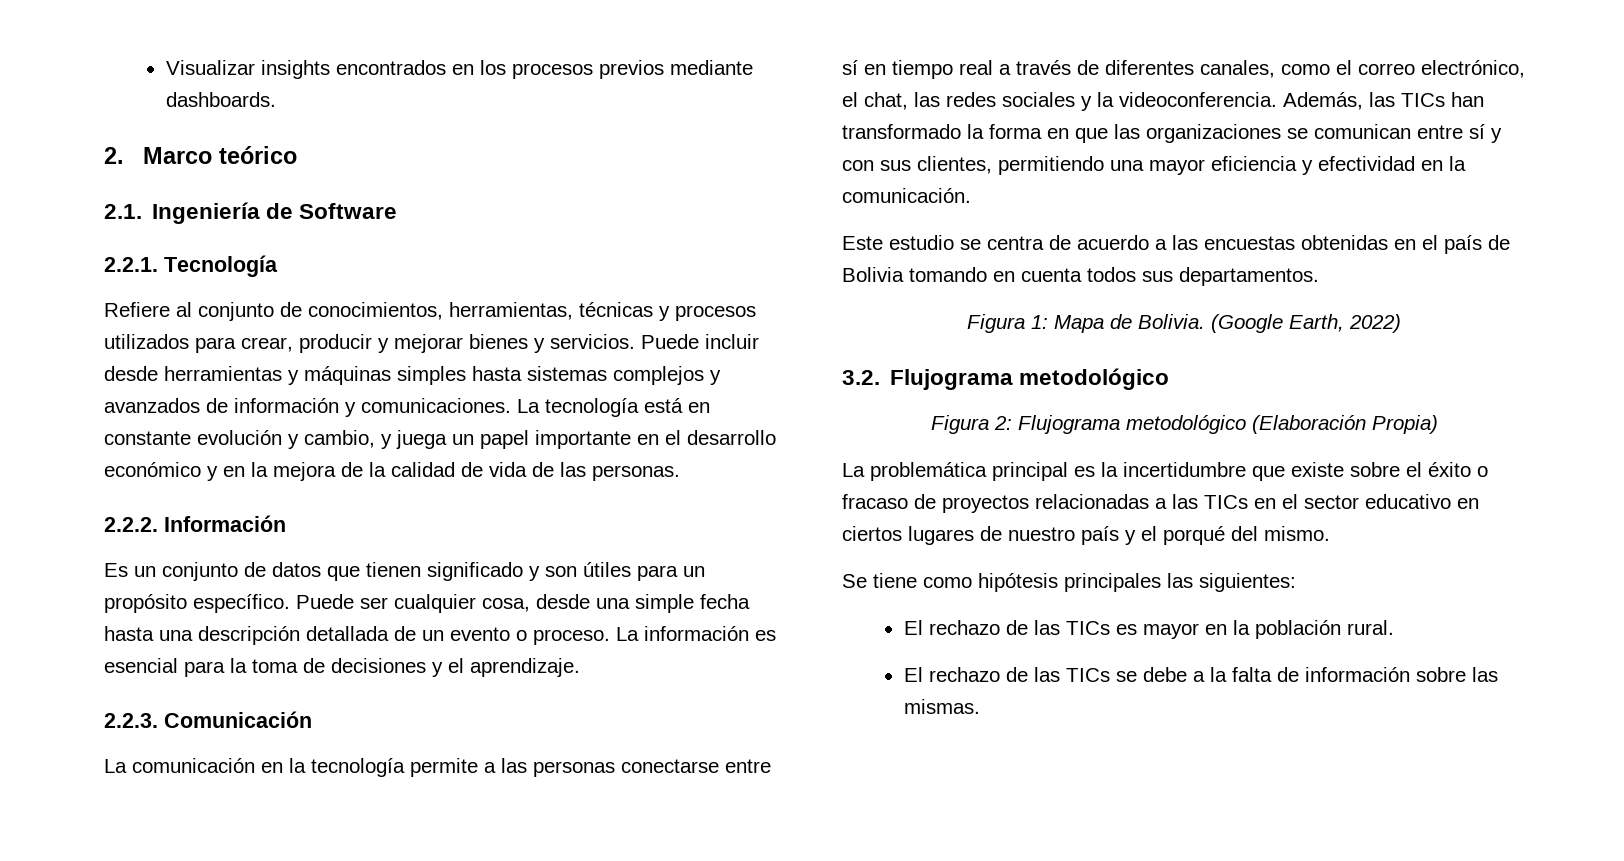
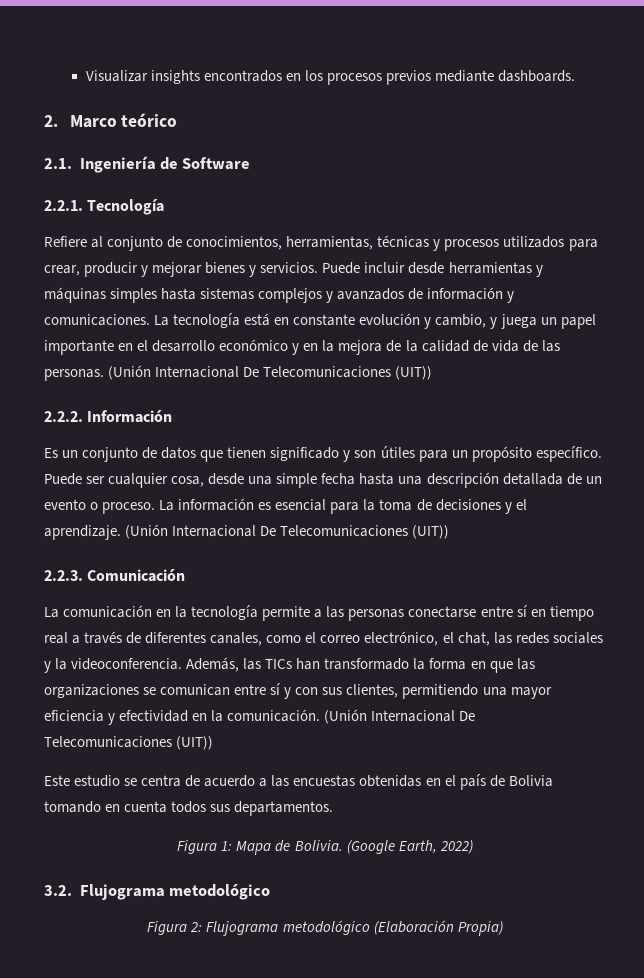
(680, 473) none -> [108,365,433,380] (Unión Internacional De Telecomunicaciones (UIT))
(580, 667) none -> [125,524,450,539] (Unión Internacional De Telecomunicaciones (UIT))
(971, 195) none -> [324,709,476,724] [44,736,214,750] (Unión Internacional De Telecomunicaciones (UIT))
[842,462,1488,481] [842,494,1479,513] [842,526,1330,545] [842,573,1296,592] [903,620,1394,639] [903,667,1498,682] [903,699,980,714] // La problemática principal es la incertidumbre que existe sobre el éxito o fracaso de proyectos relacionadas a las TICs en el sector educativo en ciertos lugares de nuestro país y el porqué del mismo. // Se tiene como hipótesis principales las siguientes: // El rechazo de las TICs es mayor en la población rural. // El rechazo de las TICs se debe a la falta de información sobre las mismas. -> (503, 928) none

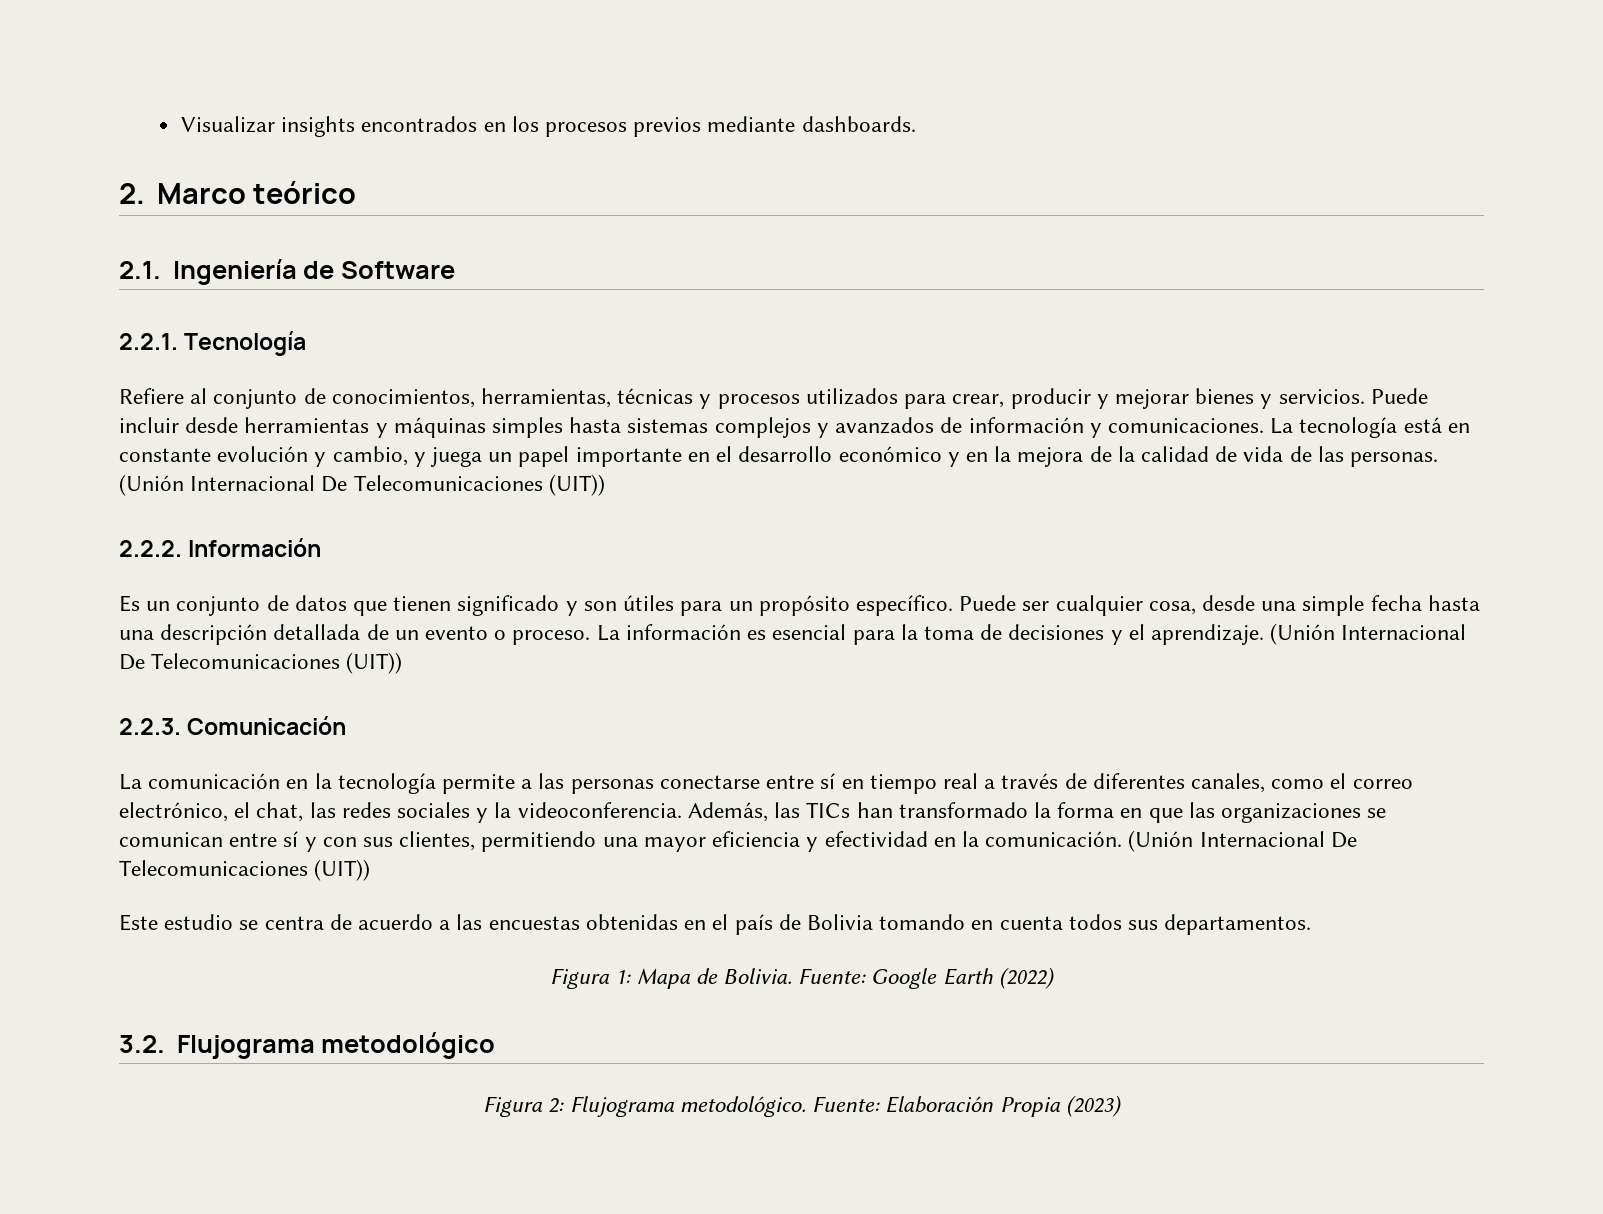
[346,840,473,854] (Google Earth, 2022) -> [798,967,1055,989] Fuente: Google Earth (2022)
[282,920,503,936] metodológico (Elaboración Propia) -> [679,1095,1122,1117] metodológico. Fuente: Elaboración Propia (2023)

